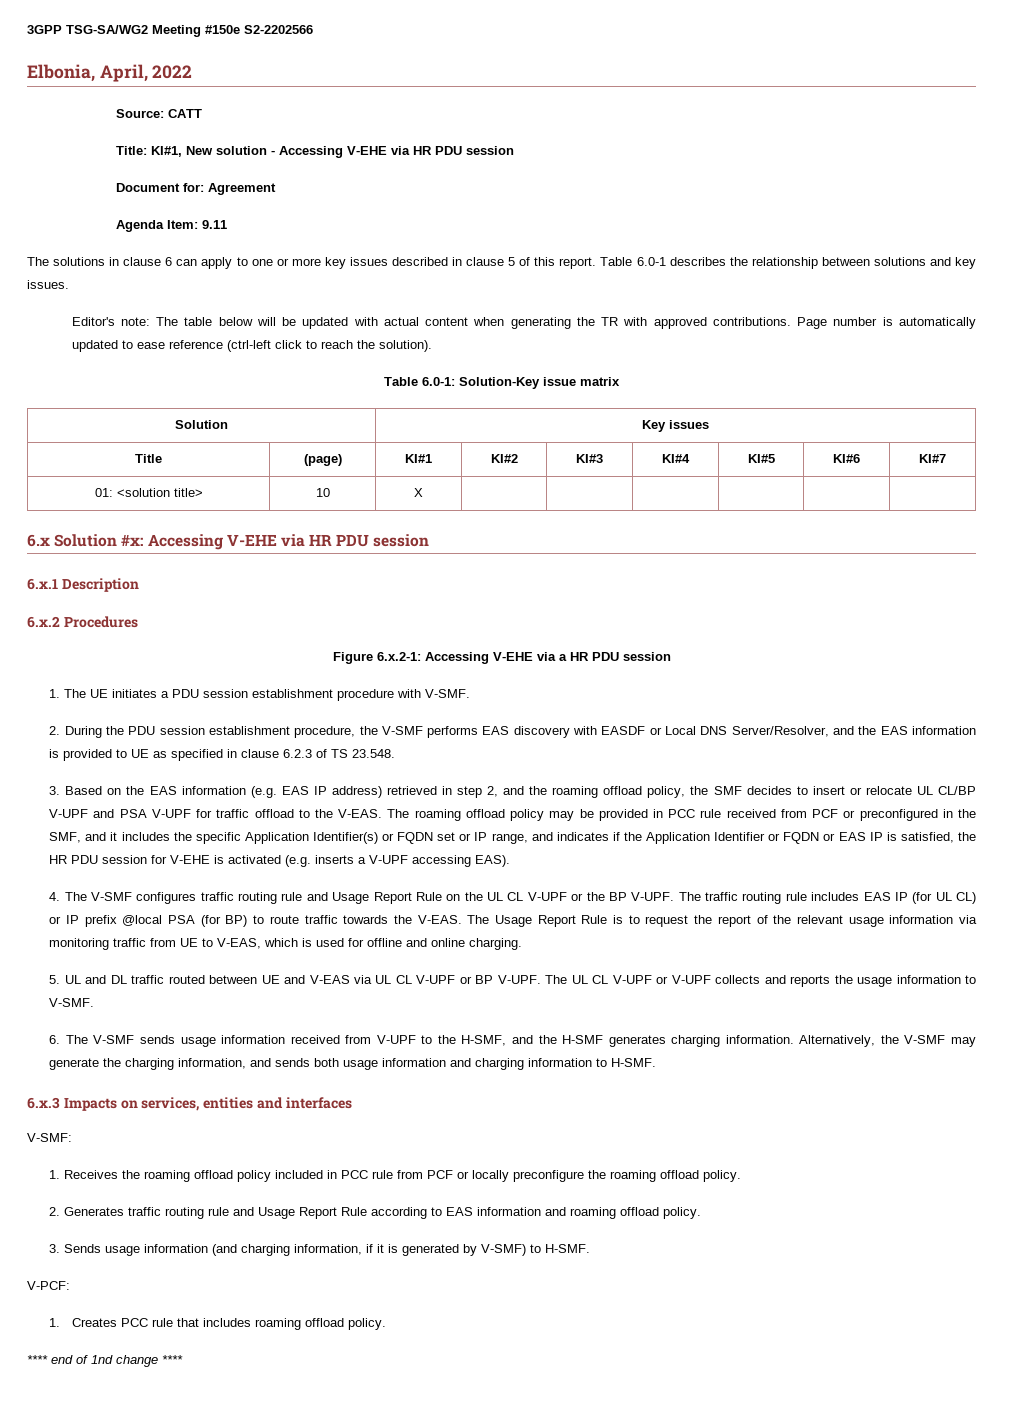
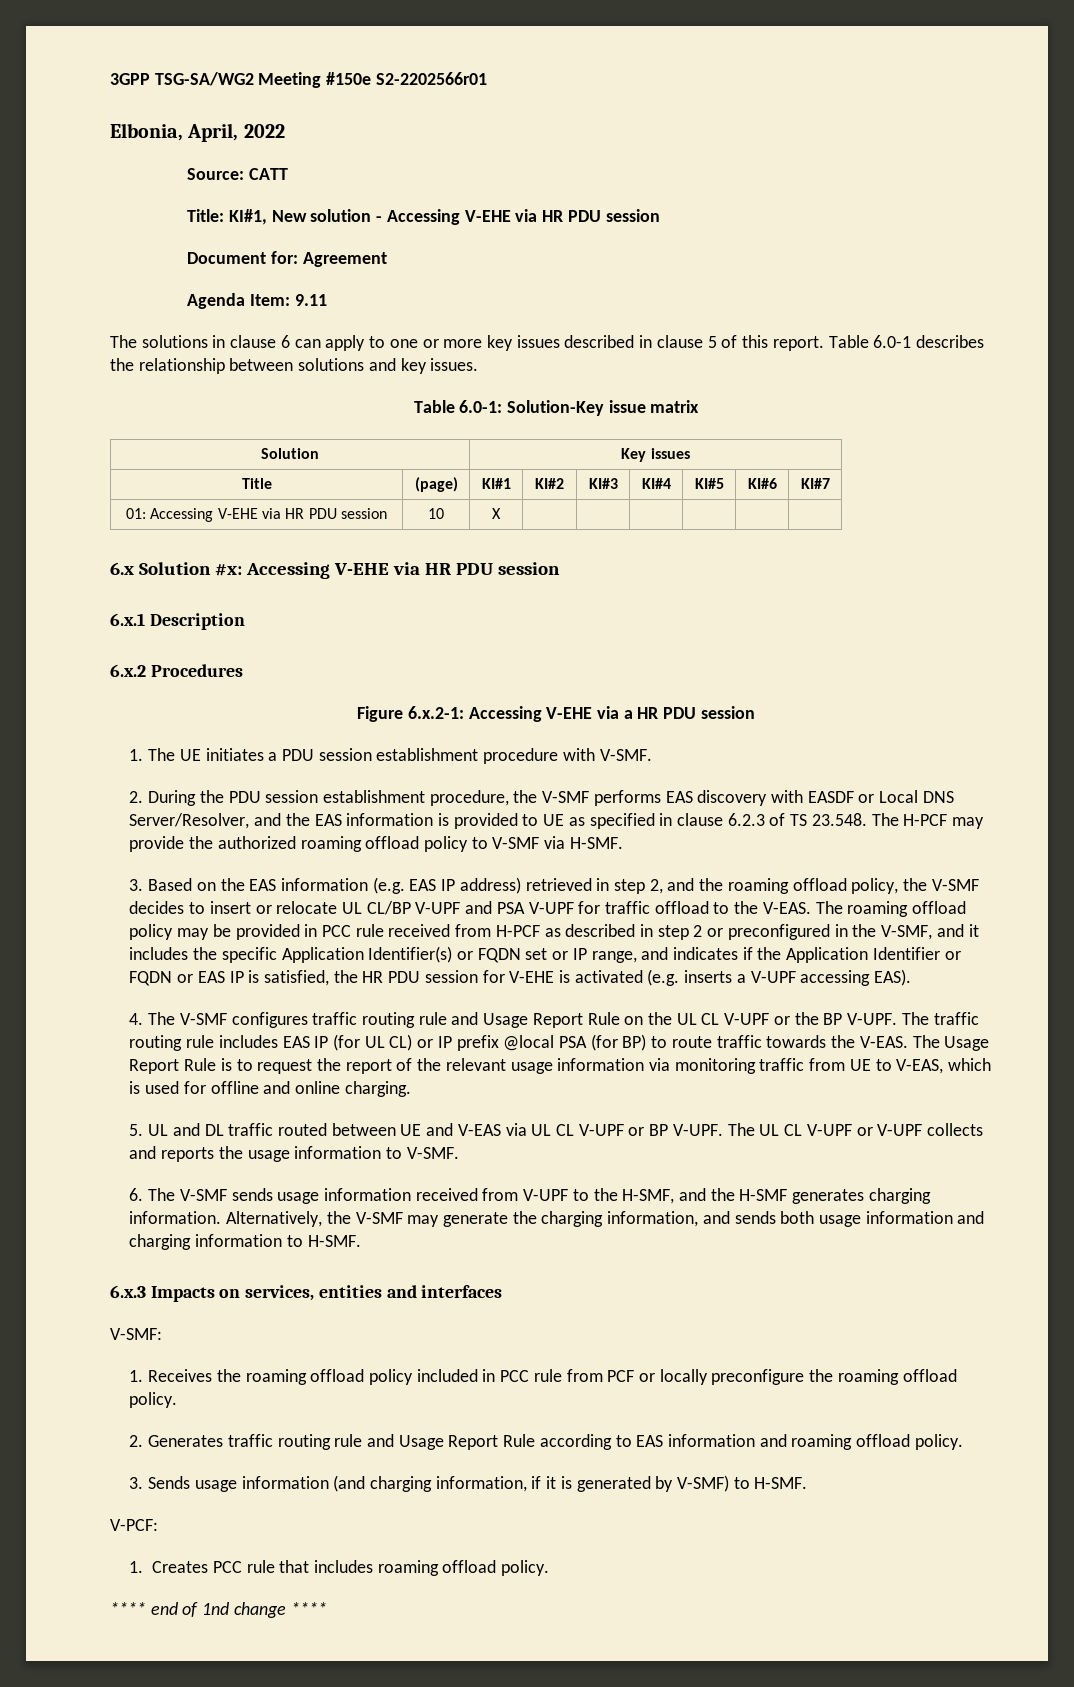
[244,25,313,34] S2-2202566 -> [375,72,487,85] S2-2202566r01
[71,317,977,329] [71,340,432,352] // Editor's note: The table below will be updated with actual content when generating the TR with approved contributions. Page number is automatically updated to ease reference (ctrl-left click to reach the solution). -> (479, 364) none
[116,488,203,497] <solution title> -> [150,508,387,522] Accessing V-EHE via HR PDU session
(396, 753) none -> [871,813,985,829] [129,836,623,852] The H-PCF may provide the authorized roaming offload policy to V-SMF via H-SMF.
[713,786,742,795] SMF -> [931,879,979,891] V-SMF
[812,809,839,818] PCF -> [495,924,703,940] H-PCF as described in step 2
[49,832,82,843] SMF, -> [881,925,933,940] V-SMF,

